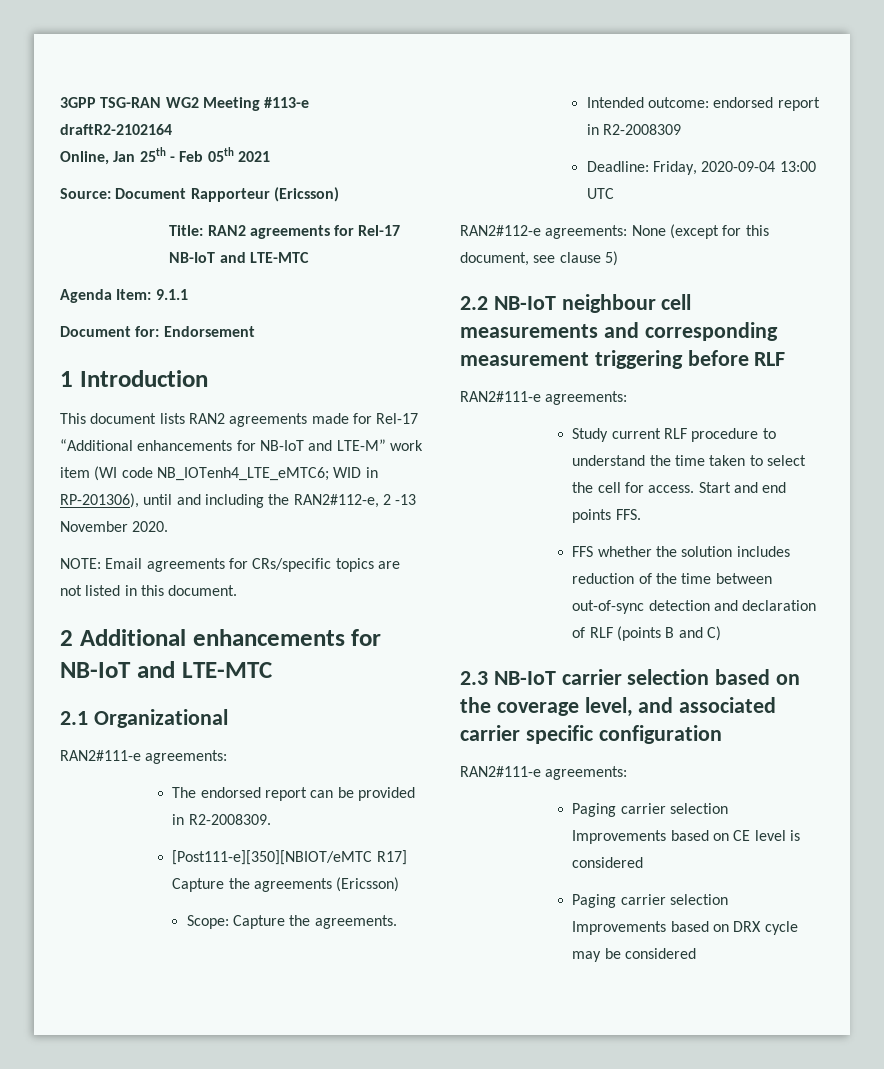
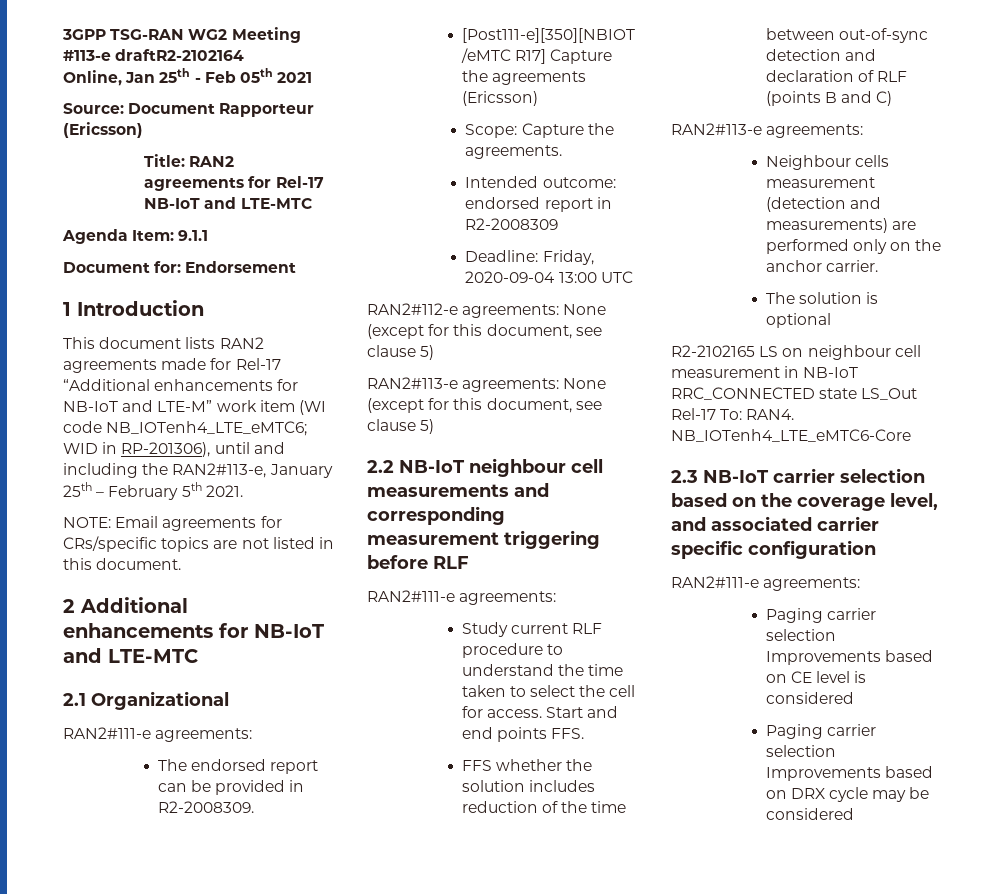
[293,494,417,508] [60,521,169,532] RAN2#112-e, 2 -13 November 2020. -> [172,463,333,478] [63,482,243,500] RAN2#113-e, January 25th – February 5th 2021.
(618, 258) none -> [367,377,607,392] [367,398,602,413] [367,419,435,434] // RAN2#113-e agreements: None (except for this document, see clause 5)
(721, 633) none -> [671,123,864,138] [765,155,889,170] [765,177,875,188] [765,197,881,212] [765,218,916,233] [765,239,942,254] [765,260,878,272] [765,292,879,304] [765,313,831,328] [671,345,921,360] [671,366,859,378] [671,387,918,400] [671,408,795,420] [671,429,911,442] // RAN2#113-e agreements: // Neighbour cells measurement (detection and measurements) are performed only on the anchor carrier. // The solution is optional // R2-2102165 LS on neighbour cell measurement in NB-IoT RRC_CONNECTED state LS_Out Rel-17 To: RAN4. NB_IOTenh4_LTE_eMTC6-Core

